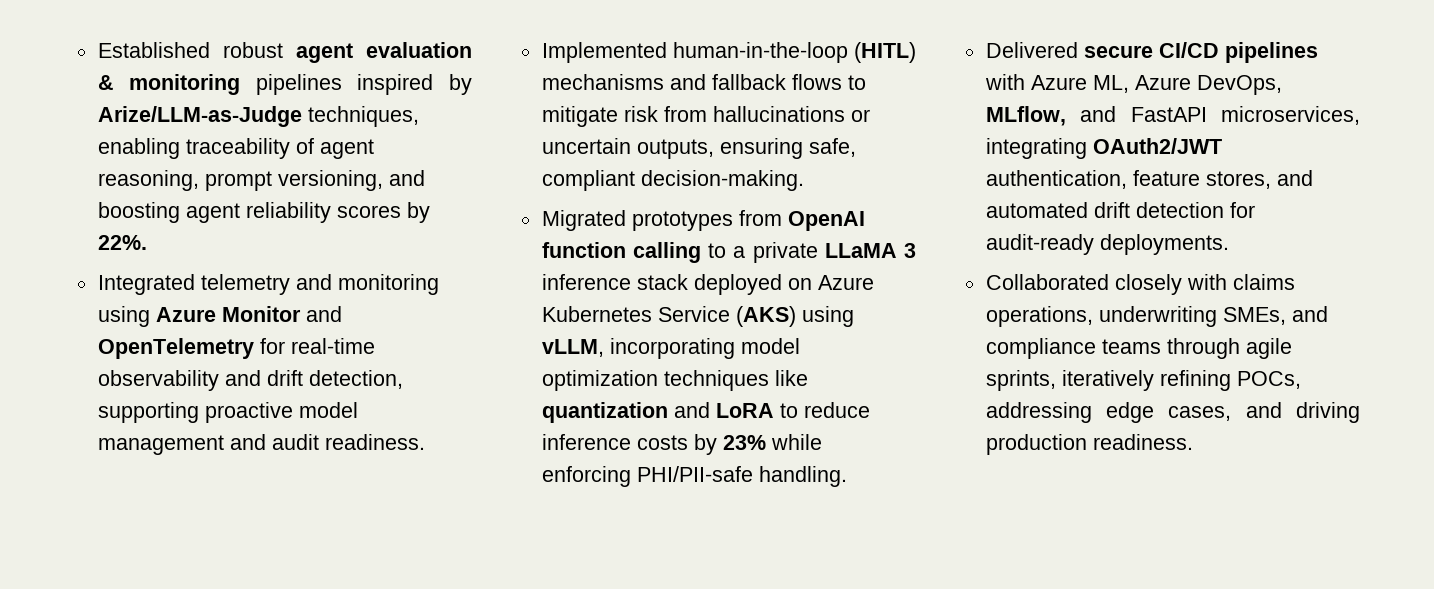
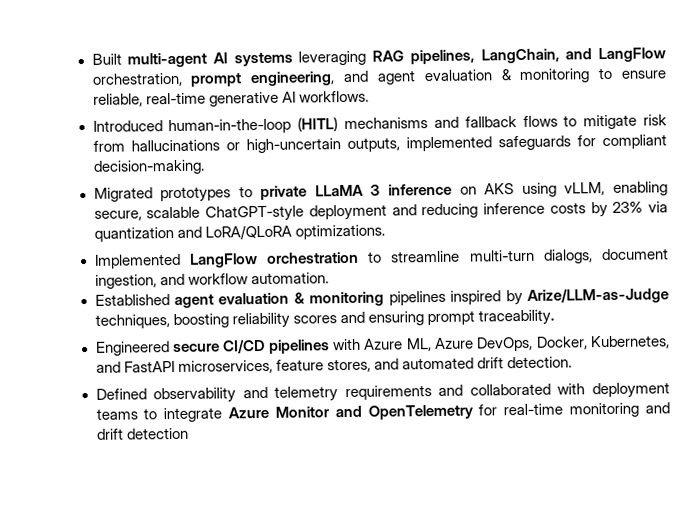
[97,42,472,63] [97,74,472,95] [97,106,419,127] [97,138,374,159] [97,170,425,191] [97,202,430,223] [97,235,147,250] [97,274,439,295] [97,306,342,327] [97,338,375,359] [97,370,403,391] [97,402,358,423] [97,434,425,455] [541,42,667,63] Established robust agent evaluation & monitoring pipelines inspired by Arize/LLM-as-Judge techniques, enabling traceability of agent reasoning, prompt versioning, and boosting agent reliability scores by 22%. // Integrated telemetry and monitoring using Azure Monitor and OpenTelemetry for real-time observability and drift detection, supporting proactive model management and audit readiness. // Implemented -> [91,47,667,68] [91,67,668,87] [92,90,369,107] [92,120,163,132] Built multi-agent AI systems leveraging RAG pipelines, LangChain, and LangFlow orchestration, prompt engineering, and agent evaluation & monitoring to ensure reliable, real-time generative AI workflows. // Introduced
[541,138,856,159] uncertain outputs, ensuring safe, -> [245,135,596,154] high-uncertain outputs, implemented safeguards for
[738,210,865,231] [541,242,916,263] [541,274,874,295] [541,306,854,327] [541,338,800,359] [541,370,808,391] [541,402,870,423] [541,434,822,455] [541,466,847,487] [985,42,1078,58] from OpenAI function calling to a private LLaMA 3 inference stack deployed on Azure Kubernetes Service (AKS) using vLLM, incorporating model optimization techniques like quantization and LoRA to reduce inference costs by 23% while enforcing PHI/PII-safe handling. // Delivered -> [238,181,669,200] [93,201,668,222] [93,224,385,242] [94,248,669,269] [94,272,329,289] [94,287,669,309] [94,309,555,329] [95,341,170,356] to private LLaMA 3 inference on AKS using vLLM, enabling secure, scalable ChatGPT-style deployment and reducing inference costs by 23% via quantization and LoRA/QLoRA optimizations. // Implemented LangFlow orchestration to streamline multi-turn dialogs, document ingestion, and workflow automation. // Established agent evaluation & monitoring pipelines inspired by Arize/LLM-as-Judge techniques, boosting reliability scores and ensuring prompt traceability. // Engineered
[985,106,1066,126] MLflow, -> [535,335,671,350] Docker, Kubernetes,
[985,138,1222,159] [985,170,1127,189] integrating OAuth2/JWT authentication, -> (273, 366) none
[1135,202,1255,218] [985,234,1229,255] [985,274,1295,295] [985,306,1328,327] [985,338,1292,359] [985,370,1301,391] [985,402,1360,423] [985,434,1193,455] detection for audit-ready deployments. // Collaborated closely with claims operations, underwriting SMEs, and compliance teams through agile sprints, iteratively refining POCs, addressing edge cases, and driving production readiness. -> [506,356,572,369] [95,382,670,404] [95,402,671,423] [96,427,189,440] detection. // Defined observability and telemetry requirements and collaborated with deployment teams to integrate Azure Monitor and OpenTelemetry for real-time monitoring and drift detection

